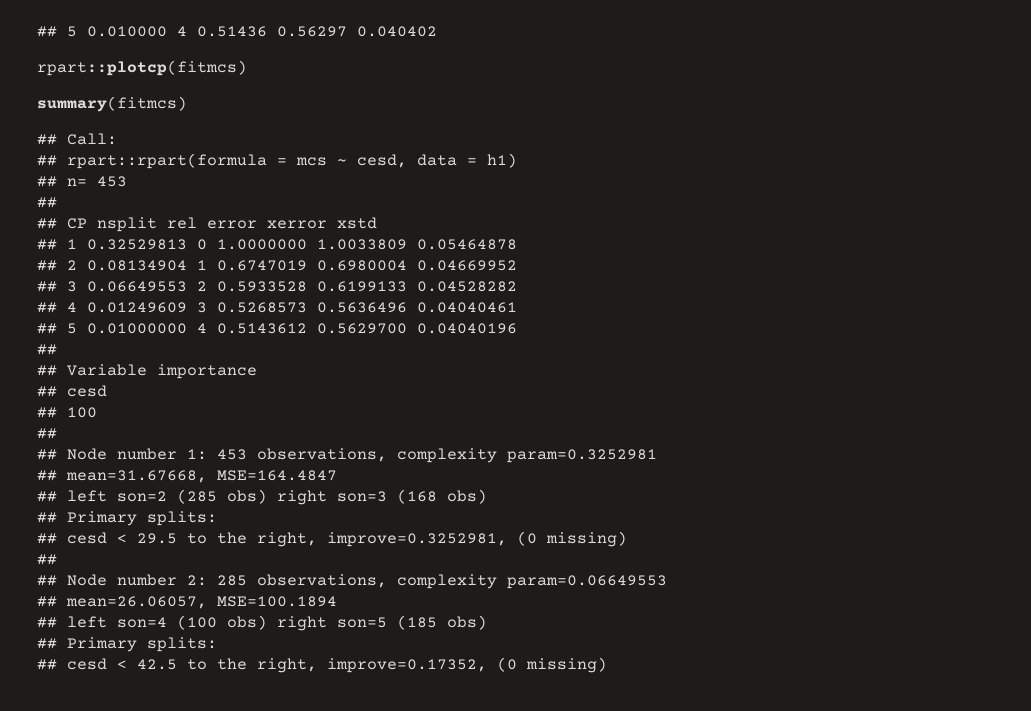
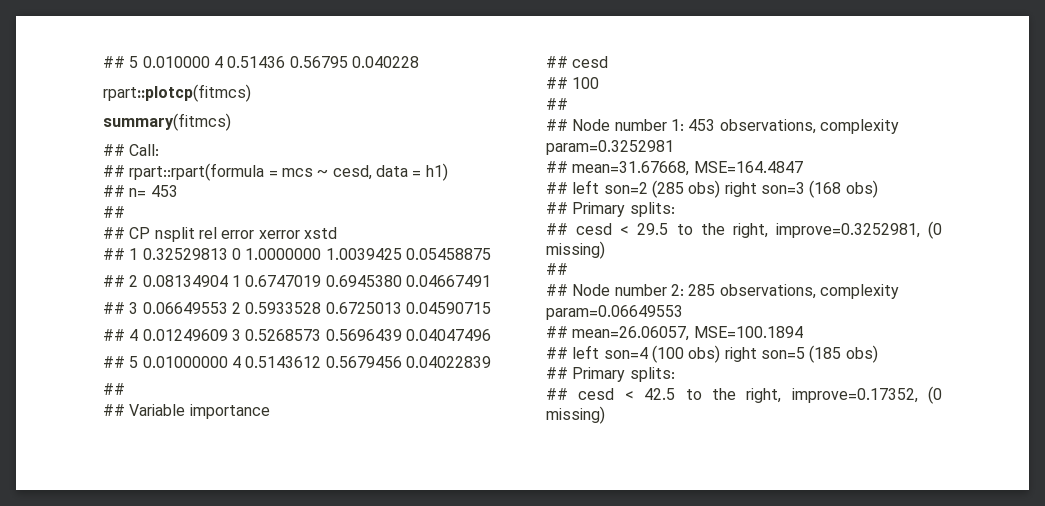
[277,26,437,37] 0.56297 0.040402 -> [289,56,419,68] 0.56795 0.040228
[317,239,517,250] 1.0033809 0.05464878 -> [325,248,491,260] 1.0039425 0.05458875
[317,260,517,271] 0.6980004 0.04669952 -> [325,275,491,287] 0.6945380 0.04667491
[317,281,517,292] 0.6199133 0.04528282 -> [325,302,491,314] 0.6725013 0.04590715
[317,302,517,313] 0.5636496 0.04040461 -> [325,329,491,341] 0.5696439 0.04047496
[317,323,517,334] 0.5629700 0.04040196 -> [325,356,491,368] 0.5679456 0.04022839

